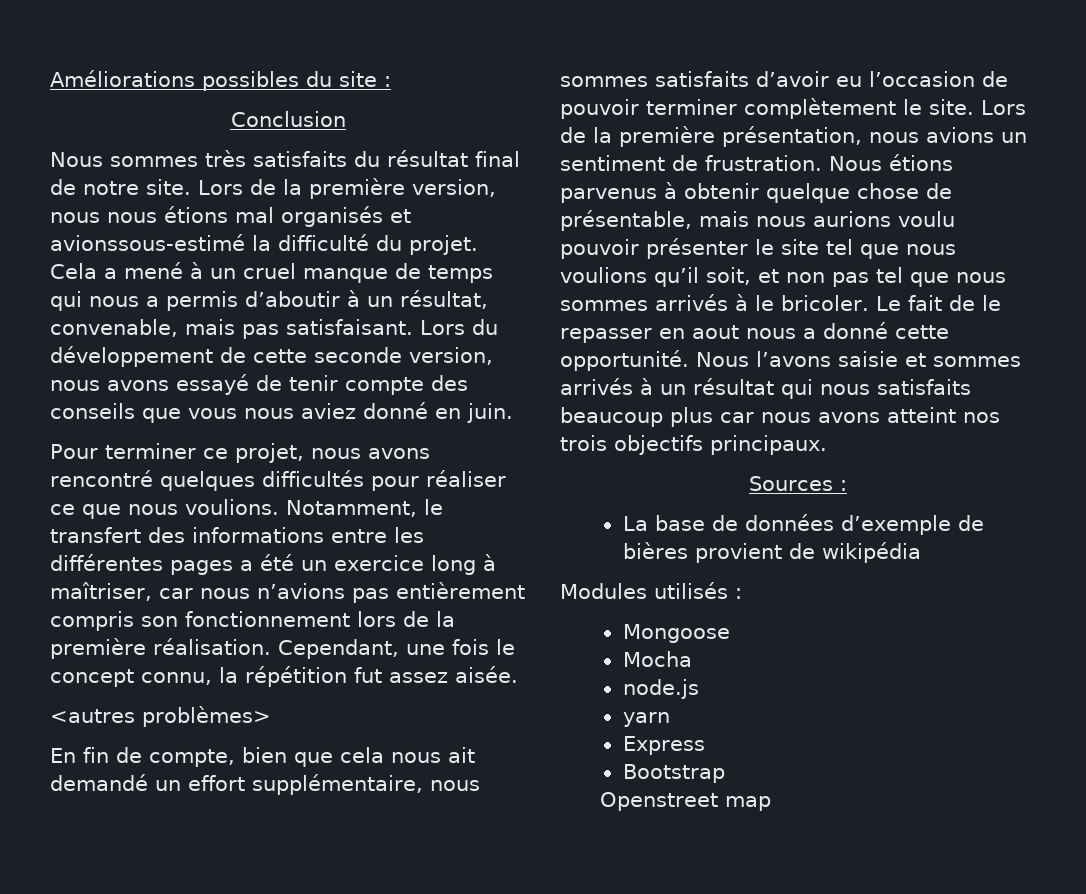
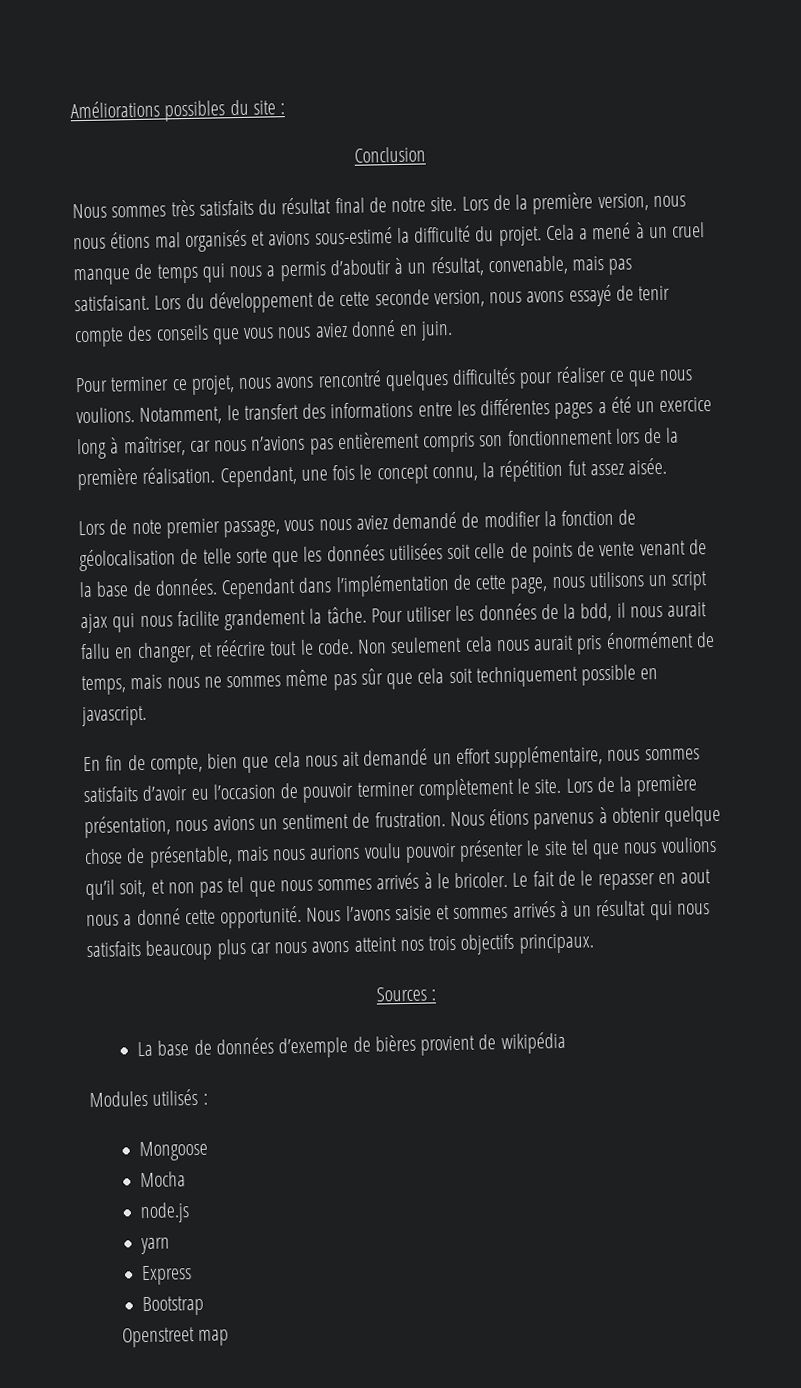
[50,234,245,251] avionssous-estimé -> [268,227,393,246] avions sous-estimé
[50,706,271,727] <autres problèmes> -> [78,509,637,539] [79,539,707,572] [79,571,709,600] [80,602,708,634] [80,631,715,664] [81,664,659,696] [81,705,147,727] Lors de note premier passage, vous nous aviez demandé de modifier la fonction de géolocalisation de telle sorte que les données utilisées soit celle de points de vente venant de la base de données. Cependant dans l’implémentation de cette page, nous utilisons un script ajax qui nous facilite grandement la tâche. Pour utiliser les données de la bdd, il nous aurait fallu en changer, et réécrire tout le code. Non seulement cela nous aurait pris énormément de temps, mais nous ne sommes même pas sûr que cela soit techniquement possible en javascript.

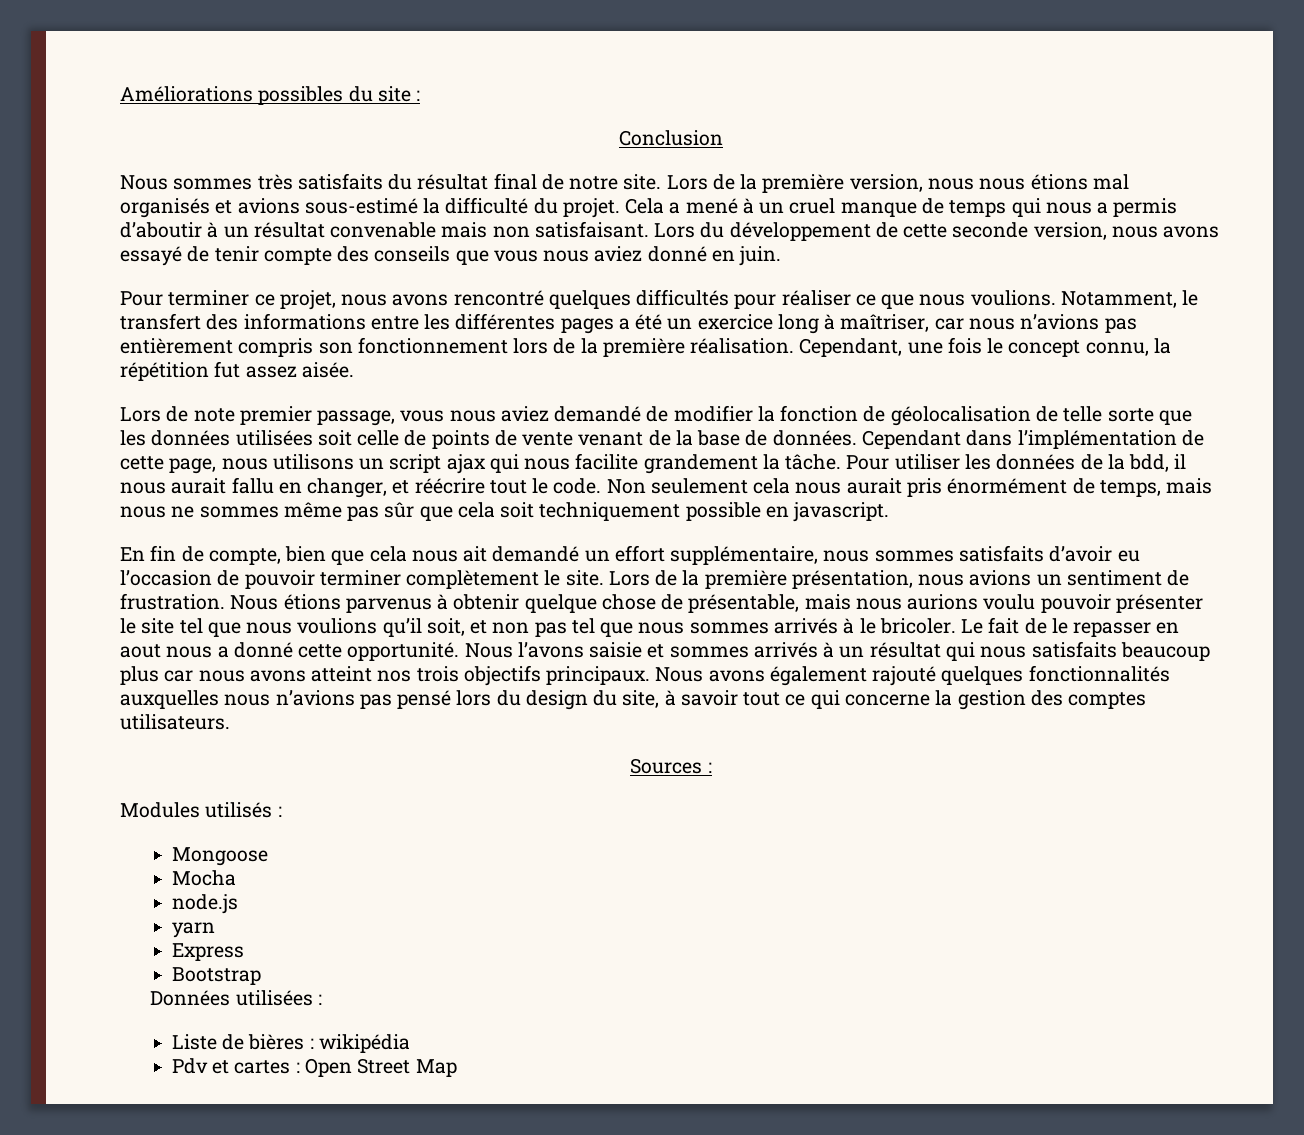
[430,255,633,277] résultat, convenable, mais pas -> [253,222,530,238] résultat convenable mais non
[375,986,437,1002] [137,1031,566,1059] // Sources : // La base de données d’exemple de bières provient de wikipédia -> [655,665,1170,686] [120,690,1147,710] [120,714,230,730] [630,758,712,774] Nous avons également rajouté quelques fonctionnalités auxquelles nous n’avions pas pensé lors du design du site, à savoir tout ce qui concerne la gestion des comptes utilisateurs. // Sources :
[121,1327,230,1348] Openstreet map -> [150,990,323,1006] [171,1034,410,1053] [171,1058,457,1077] Données utilisées : // Liste de bières : wikipédia // Pdv et cartes : Open Street Map

